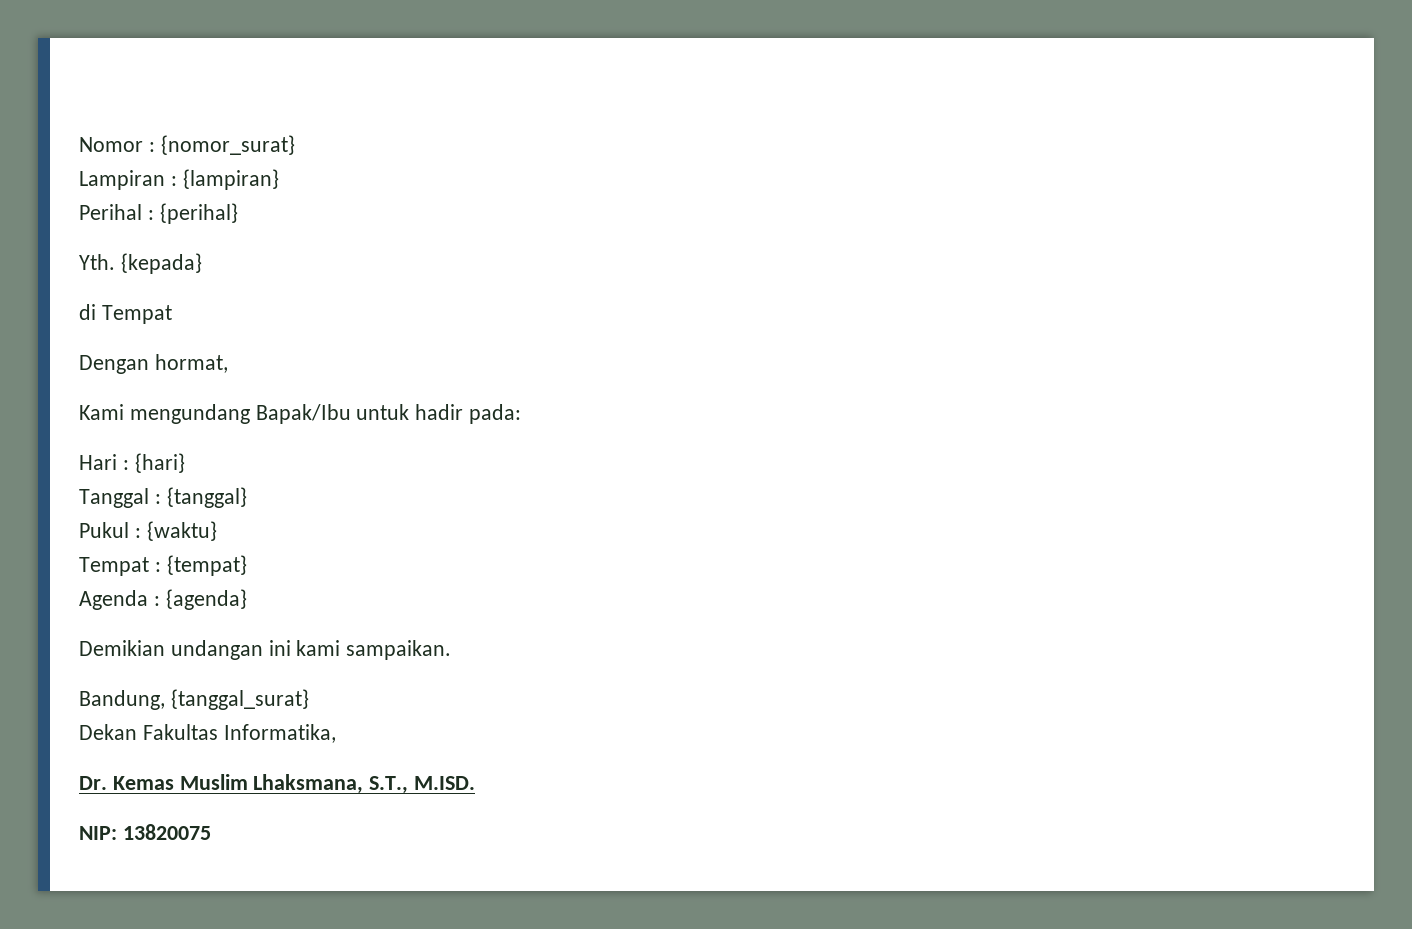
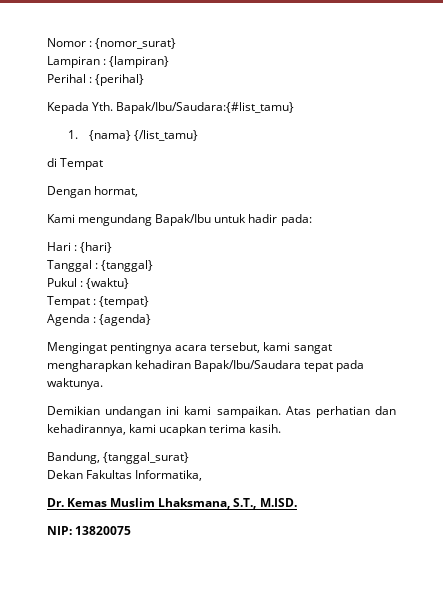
[79,253,202,274] Yth. {kepada} -> [47,102,295,114] [68,130,199,141] Kepada Yth. Bapak/Ibu/Saudara:{#list_tamu} // 1. {nama} {/list_tamu}
(247, 599) none -> [47,342,332,354] [47,360,365,372] [47,378,103,390] // Mengingat pentingnya acara tersebut, kami sangat mengharapkan kehadiran Bapak/Ibu/Saudara tepat pada waktunya.
(452, 650) none -> [285,406,396,418] [47,424,282,436] Atas perhatian dan kehadirannya, kami ucapkan terima kasih.

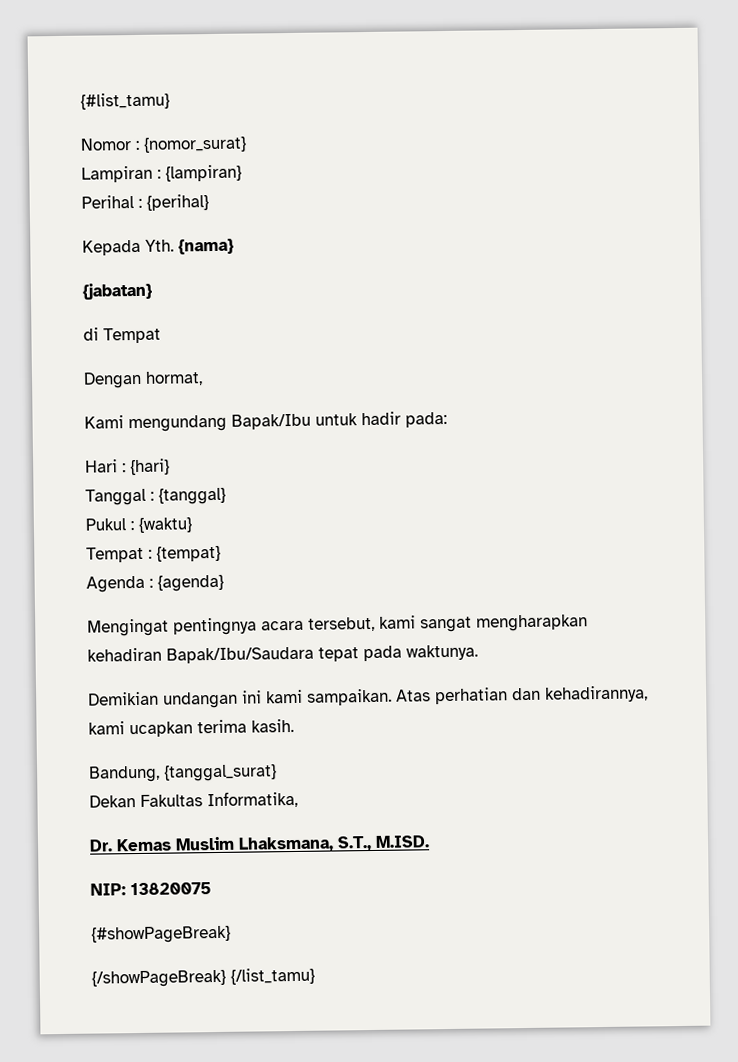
(47, 42) none -> [80,92,170,110] {#list_tamu} //
[116,102,295,114] [68,130,199,141] Bapak/Ibu/Saudara:{#list_tamu} // 1. {nama} {/list_tamu} -> [178,238,234,255] [82,282,152,300] {nama} // {jabatan}
(132, 530) none -> [91,925,231,944] [91,967,315,988] // {#showPageBreak} // {/showPageBreak} {/list_tamu}

